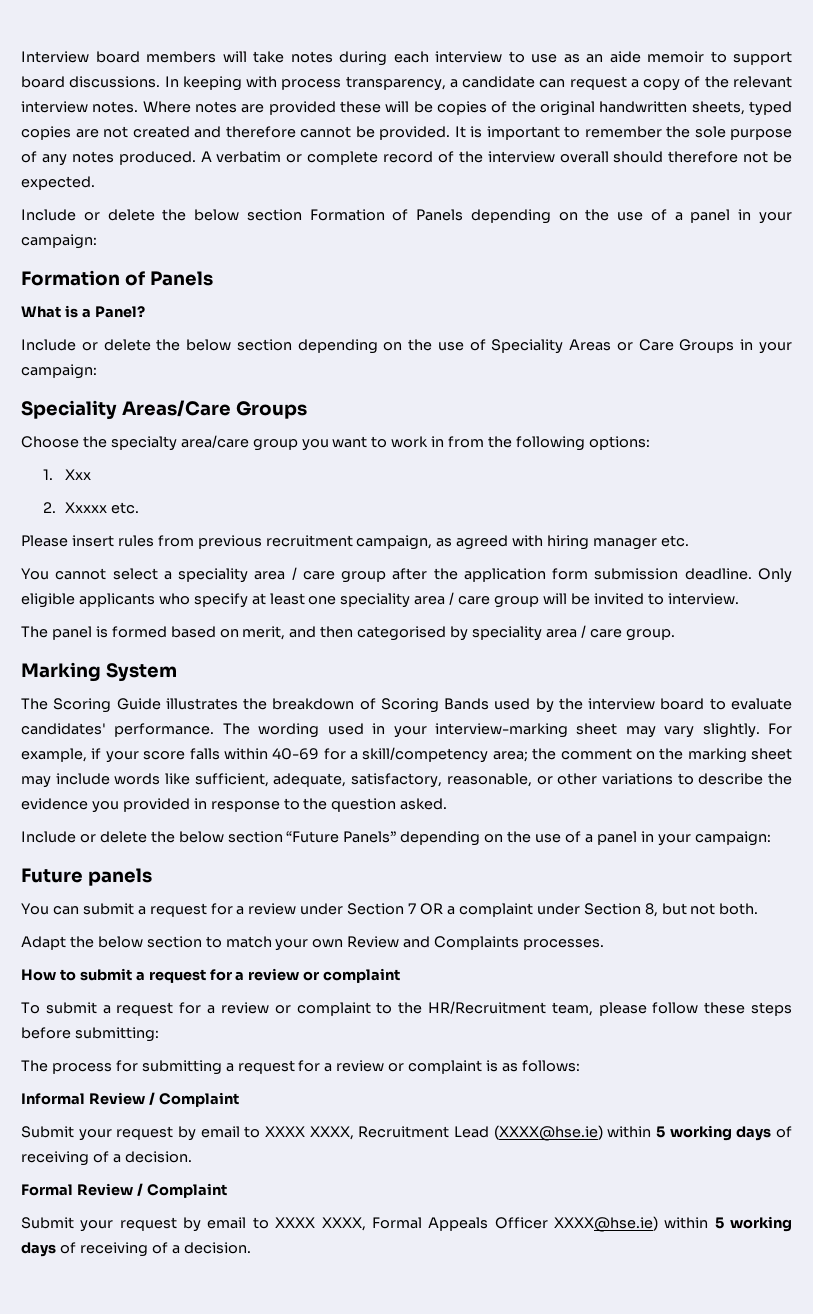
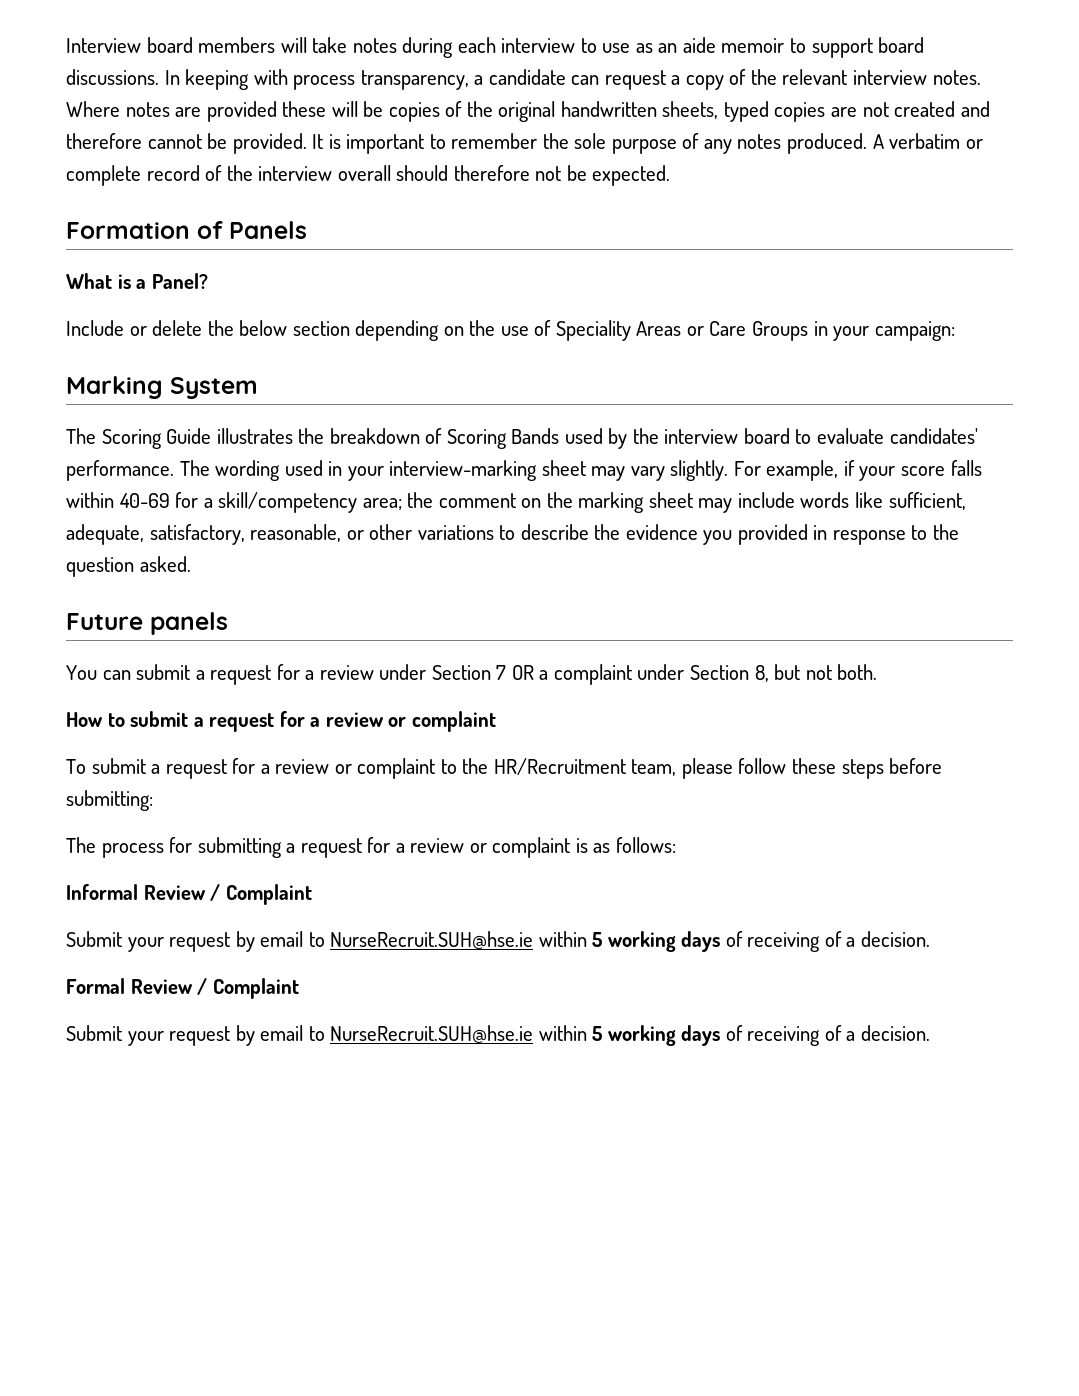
[21,209,792,224] [21,234,97,249] // Include or delete the below section Formation of Panels depending on the use of a panel in your campaign: -> (671, 175) none
[21,400,307,420] [21,435,650,451] [43,469,92,480] [43,502,140,514] [21,535,689,550] [21,567,792,583] [21,592,739,608] [21,625,675,641] // Speciality Areas/Care Groups // Choose the specialty area/care group you want to work in from the following options: // 1. Xxx // 2. Xxxxx etc. // Please insert rules from previous recruitment campaign, as agreed with hiring manager etc. // You cannot select a speciality area / care group after the application form submission deadline. Only eligible applicants who specify at least one speciality area / care group will be invited to interview. // The panel is formed based on merit, and then categorised by speciality area / care group. -> (955, 331) none
[21,831,771,846] // Include or delete the below section “Future Panels” depending on the use of a panel in your campaign: -> (191, 564) none
[21,936,605,951] // Adapt the below section to match your own Review and Complaints processes. -> (878, 672) none
[264,1125,603,1141] XXXX XXXX, Recruitment Lead (XXXX@hse.ie) -> [330,931,534,949] NurseRecruit.SUH@hse.ie
[275,1216,658,1232] XXXX XXXX, Formal Appeals Officer XXXX@hse.ie) -> [330,1025,534,1043] NurseRecruit.SUH@hse.ie

